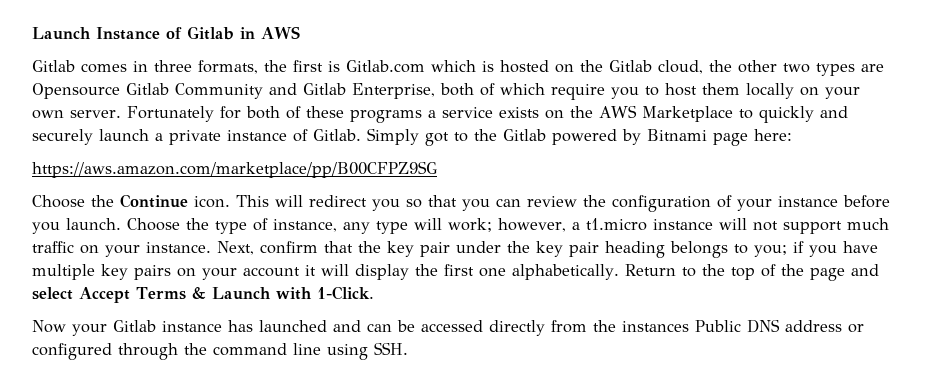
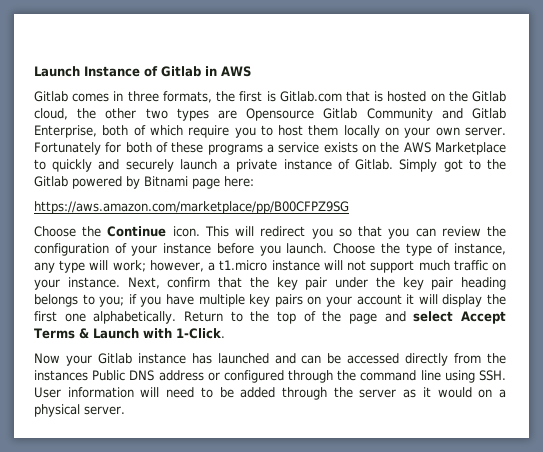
[431,60,476,72] which -> [345,91,370,102] that
(408, 348) none -> [34,387,507,400] [34,404,125,417] User information will need to be added through the server as it would on a physical server.

